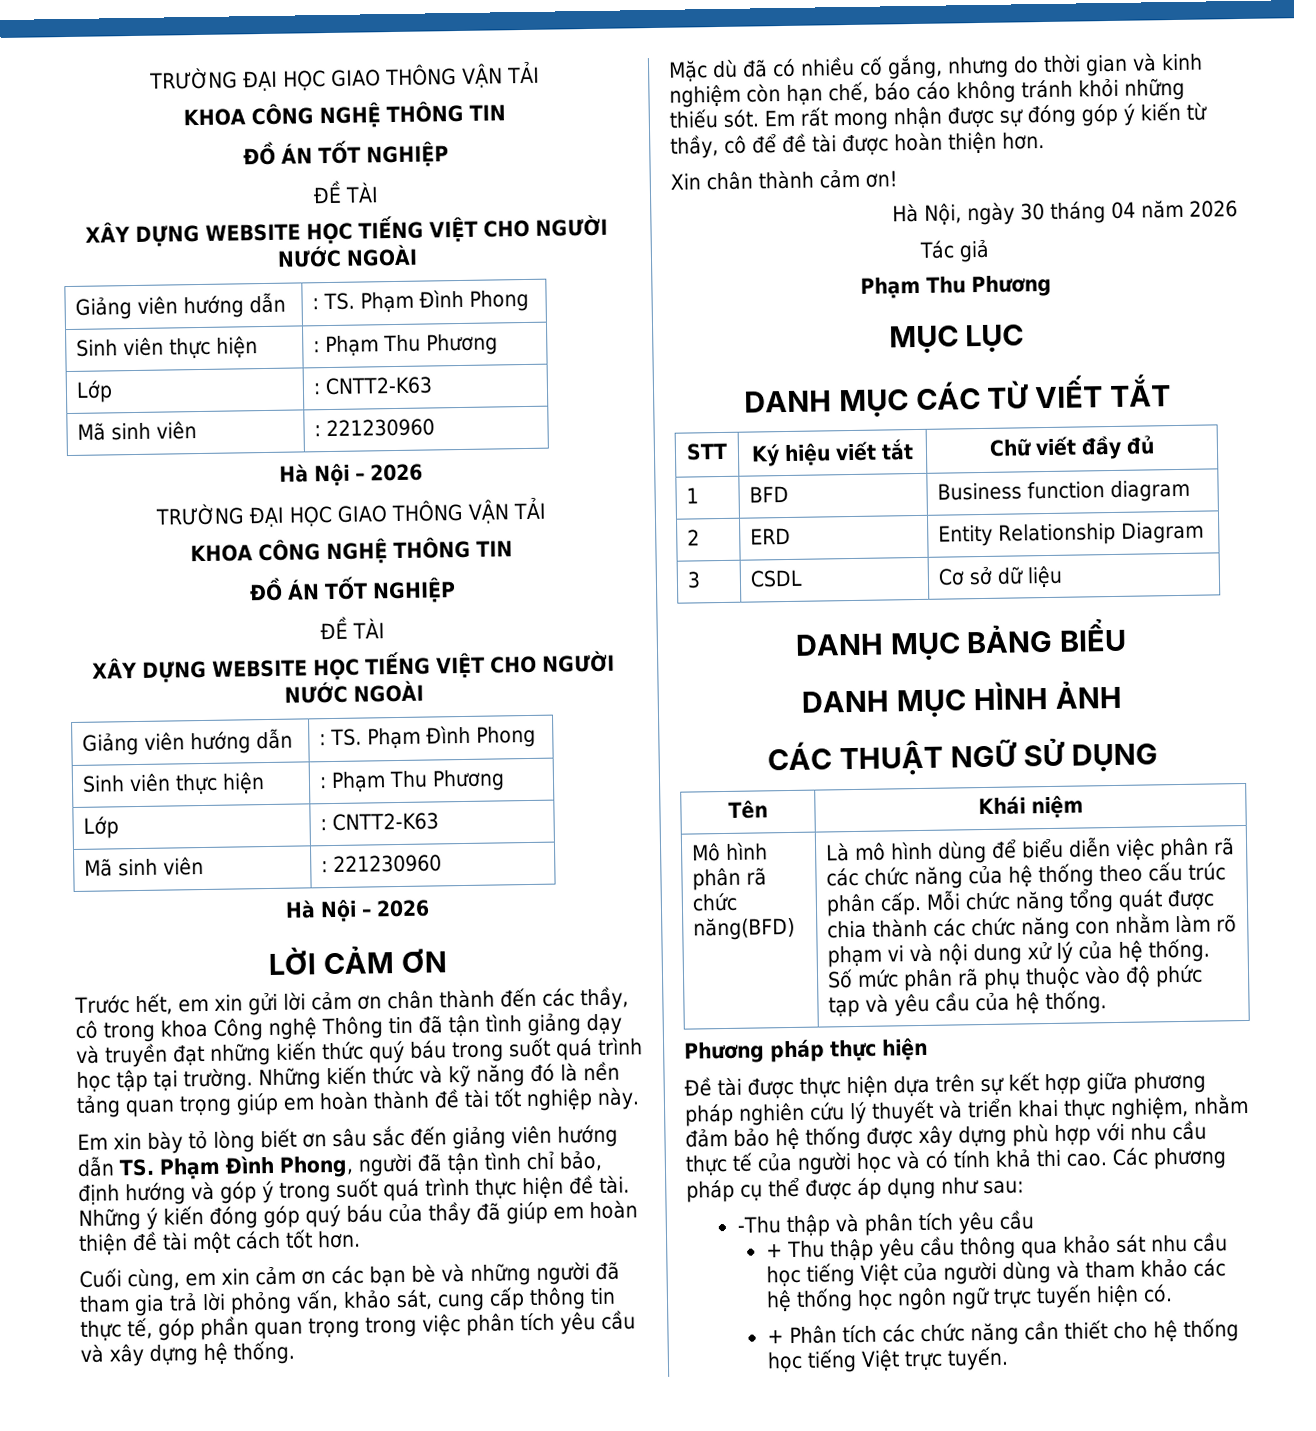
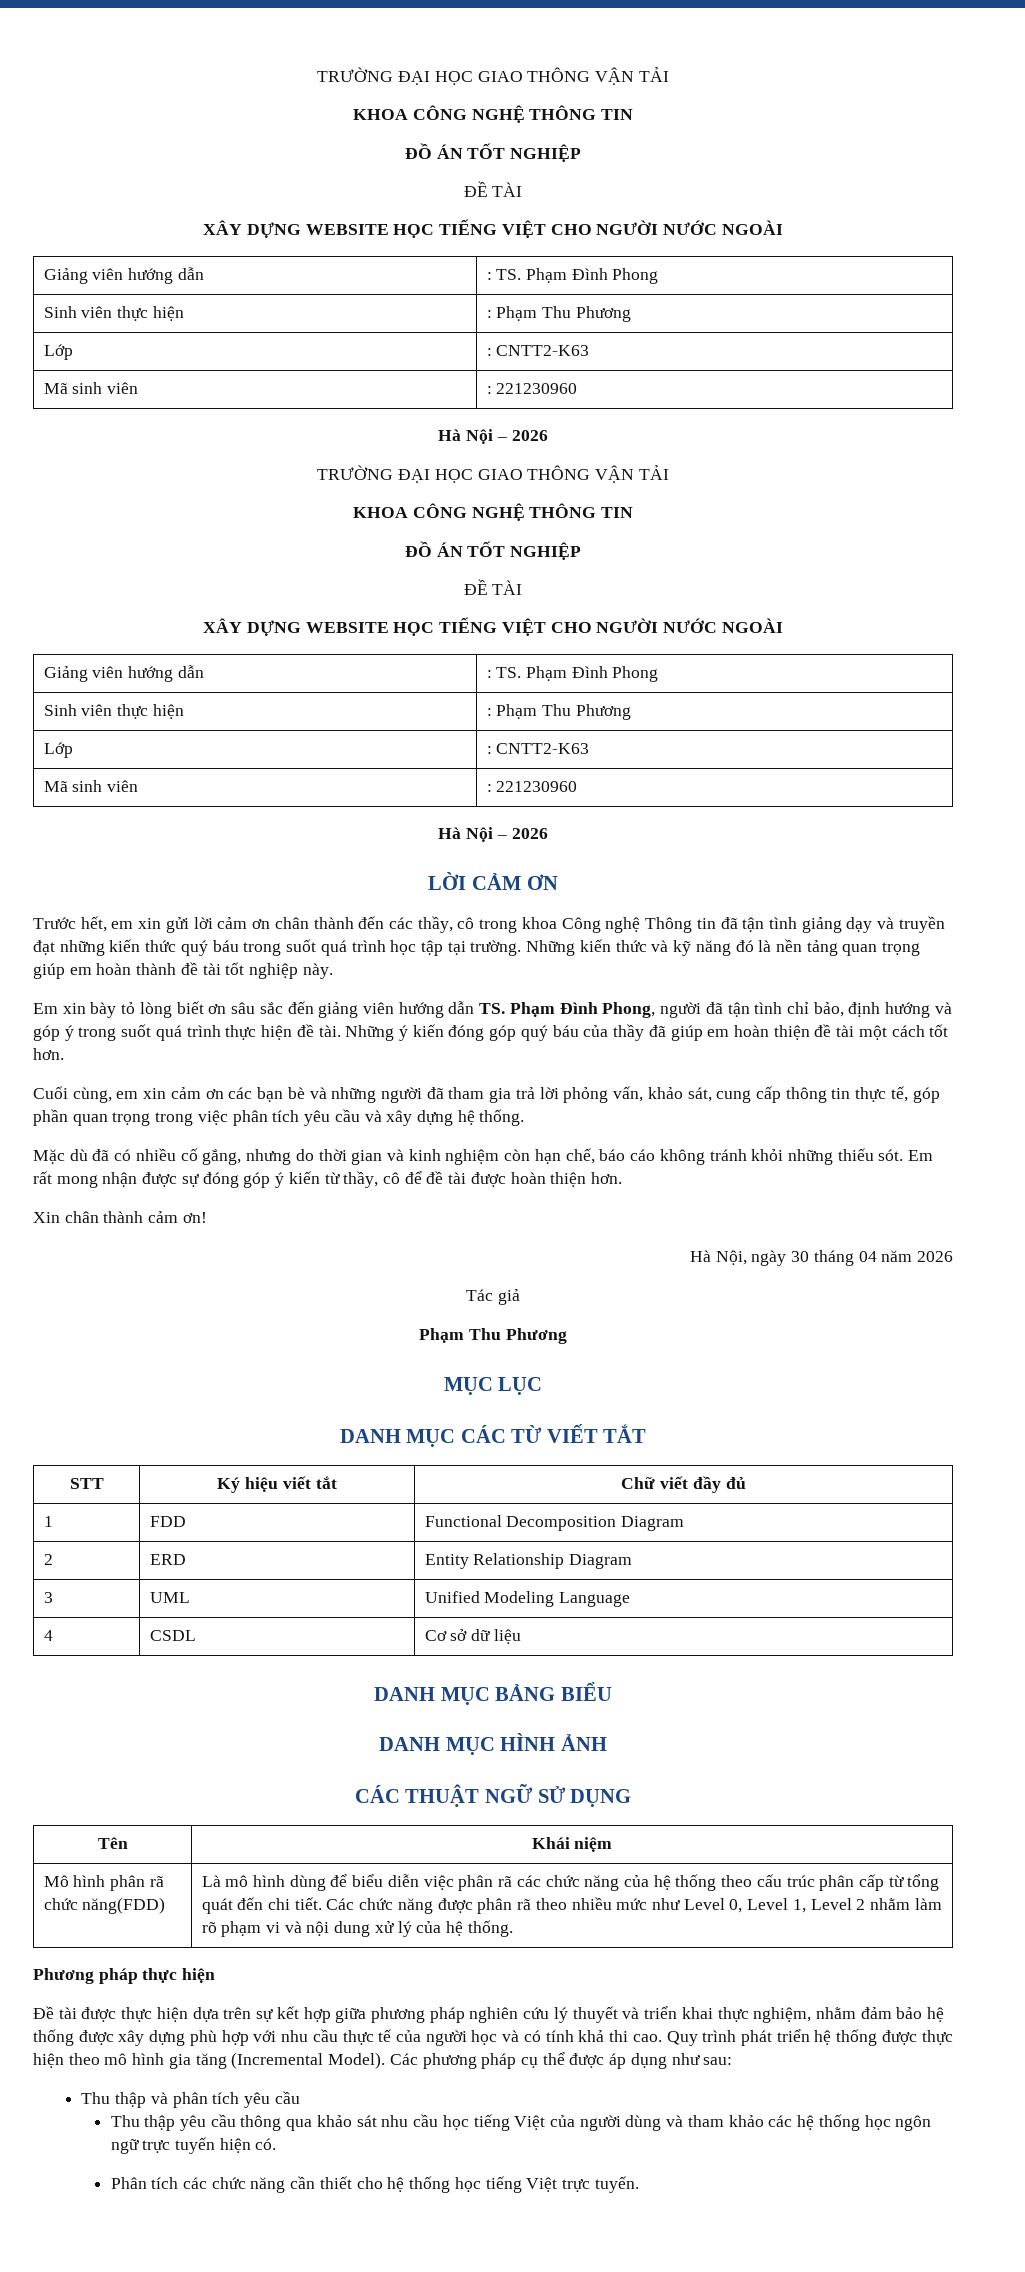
[749,485,790,503] [937,479,1191,503] BFD | Business function diagram -> [149,1516,186,1527] [424,1515,684,1531] FDD | Functional Decomposition Diagram
(702, 580) none -> [149,1592,190,1603] [424,1591,630,1607] [43,1630,53,1641] | UML | Unified Modeling Language // 4
[693,916,796,941] năng(BFD) -> [82,1897,166,1914] năng(FDD)
[880,888,1216,916] [827,916,1111,940] cấp. Mỗi chức năng tổng quát được chia thành các chức năng con -> [859,1874,940,1891] [201,1897,866,1914] cấp từ tổng quát đến chi tiết. Các chức năng được phân rã theo nhiều mức như Level 0, Level 1, Level 2
[827,964,1204,992] [828,990,1108,1018] Số mức phân rã phụ thuộc vào độ phức tạp và yêu cầu của hệ thống. -> (513, 1928) none
(1107, 1160) none -> [666,2029,953,2046] [33,2052,386,2069] Quy trình phát triển hệ thống được thực hiện theo mô hình gia tăng (Incremental Model).
[736,1216,781,1234] -Thu -> [81,2092,111,2104] Thu
[765,1243,783,1258] + -> (300, 2097) none
[766,1329,784,1344] + -> (277, 2144) none

